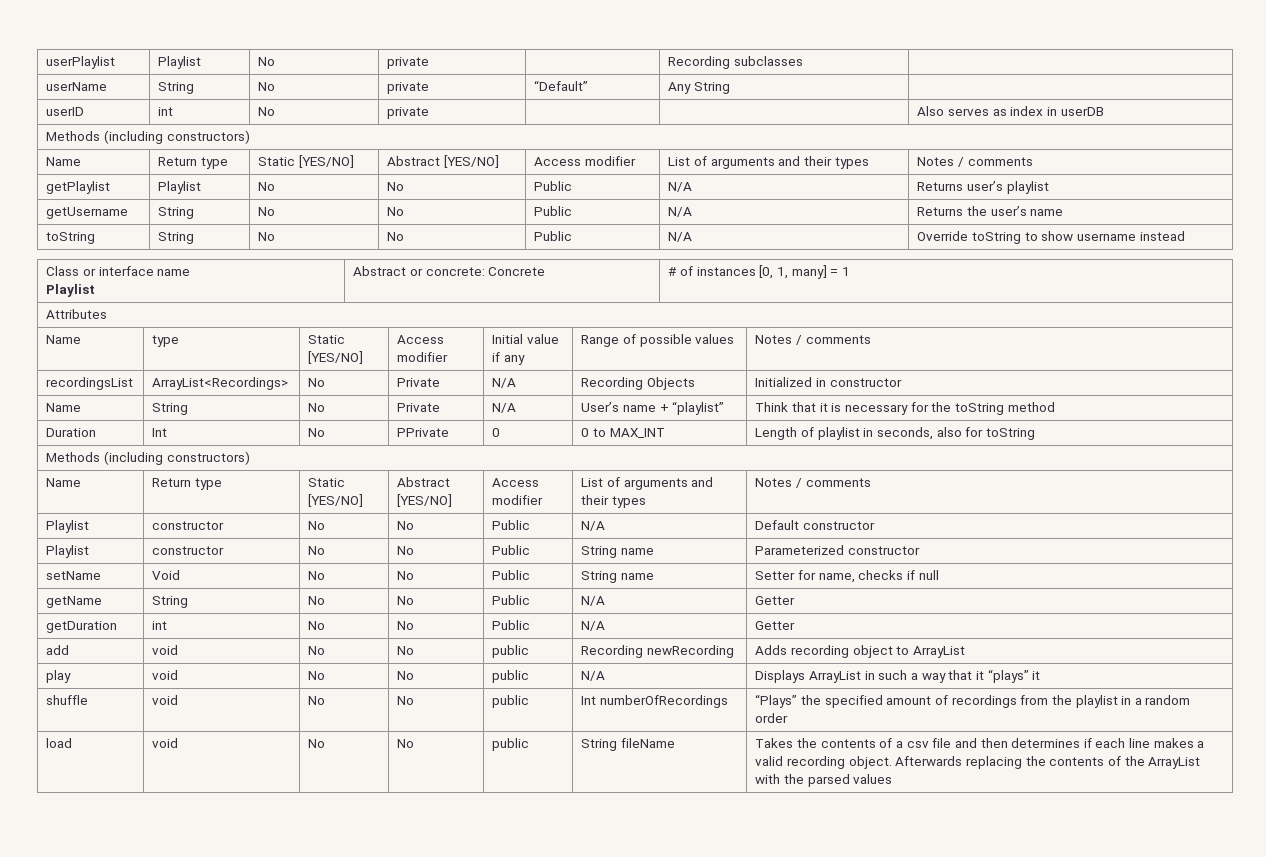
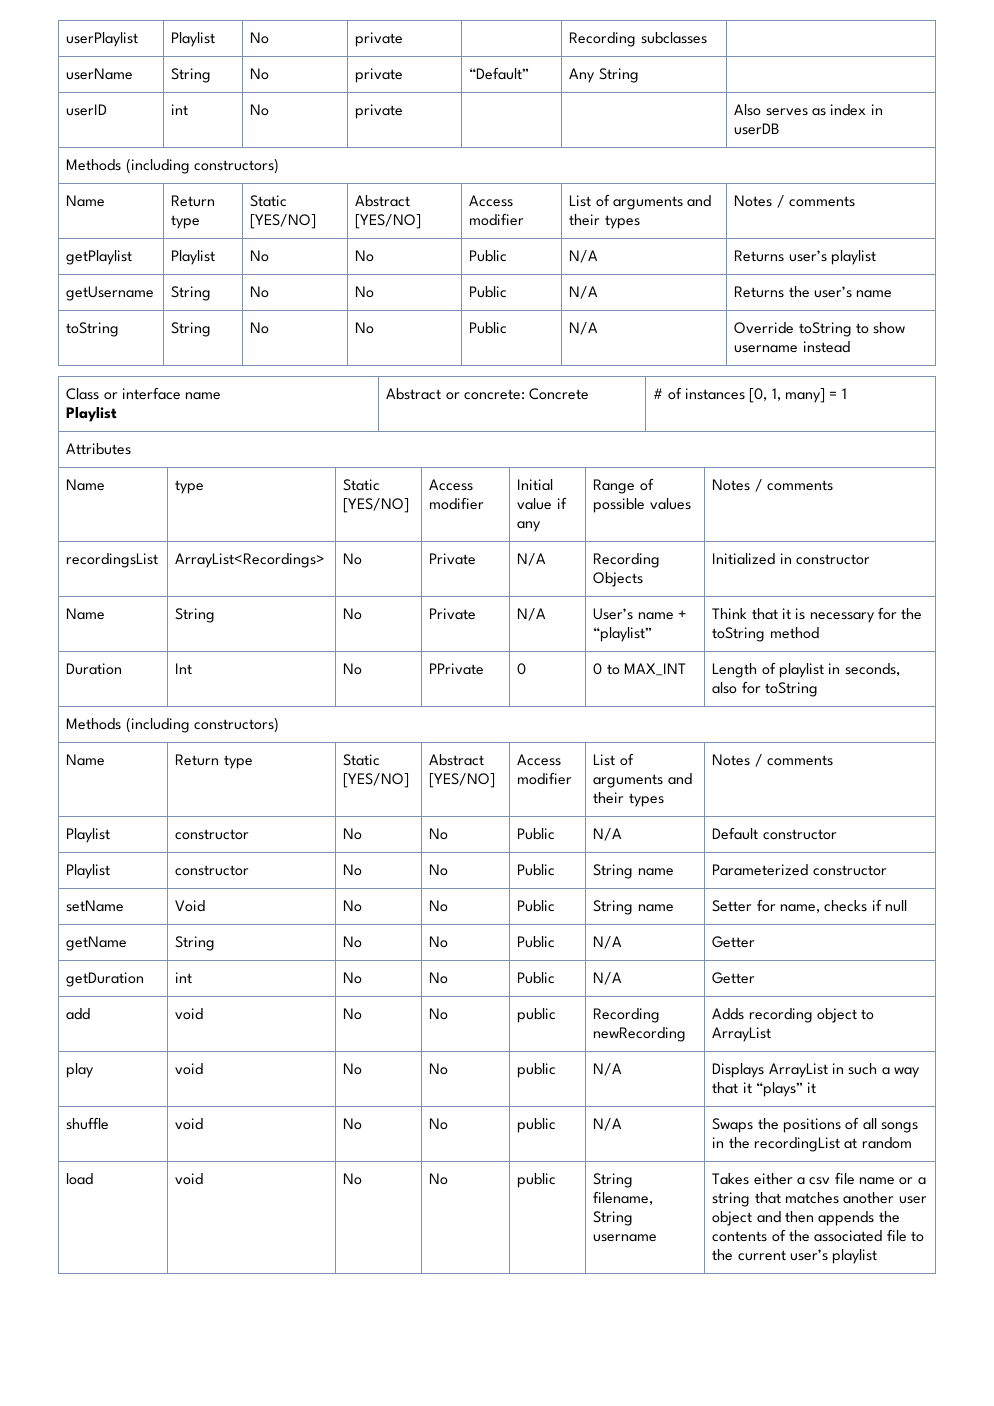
[581,695,729,708] [755,694,1142,708] Int numberOfRecordings | “Plays” the specified amount of recordings from the playlist in a -> [593,1118,623,1131] [712,1117,918,1133] [712,1137,858,1152] N/A | Swaps the positions of all songs in the recordingList at
[755,713,789,723] order -> (912, 1143) none
[621,738,676,748] [755,738,1205,748] [755,756,1201,769] [755,774,893,787] fileName | Takes the contents of a csv file and then determines if each line makes a valid recording object. Afterwards replacing the contents of the ArrayList with the parsed values -> [593,1191,654,1205] [593,1211,634,1226] [593,1234,658,1242] [712,1172,926,1185] [712,1192,927,1207] [712,1211,900,1226] [712,1229,924,1242] [712,1249,878,1264] filename, String username | Takes either a csv file name or a string that matches another user object and then appends the contents of the associated file to the current user’s playlist

